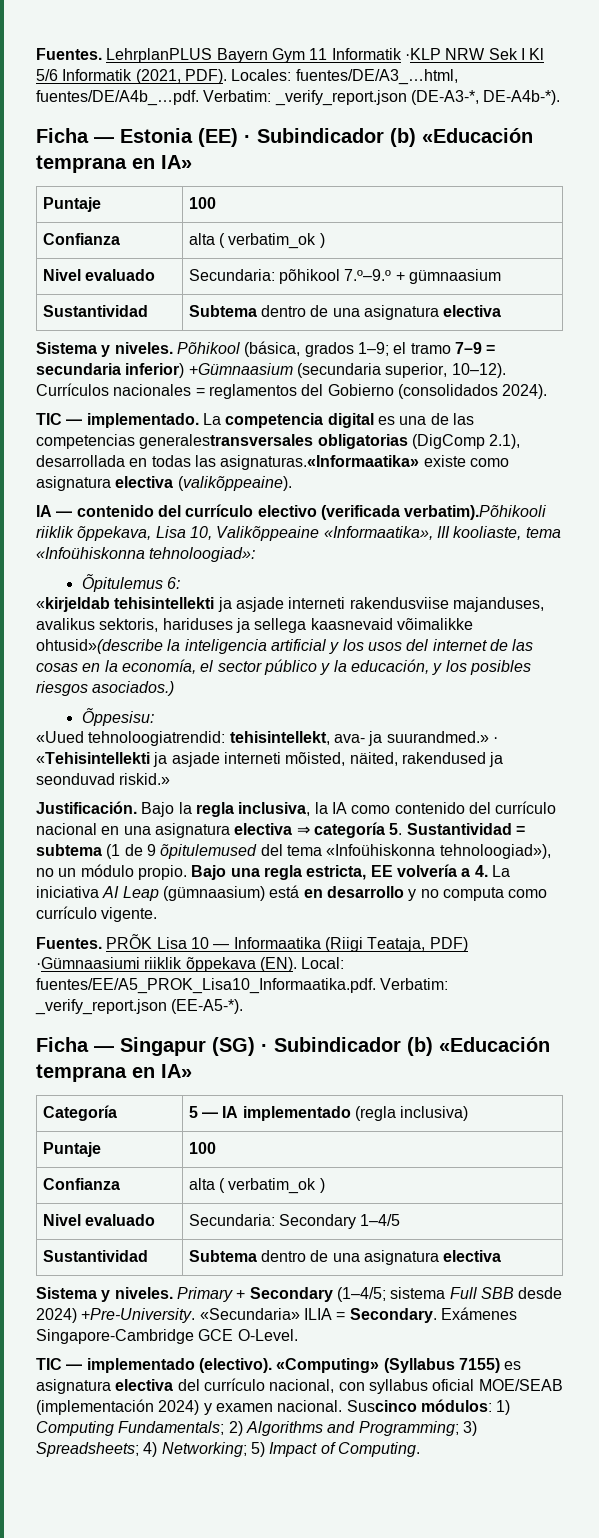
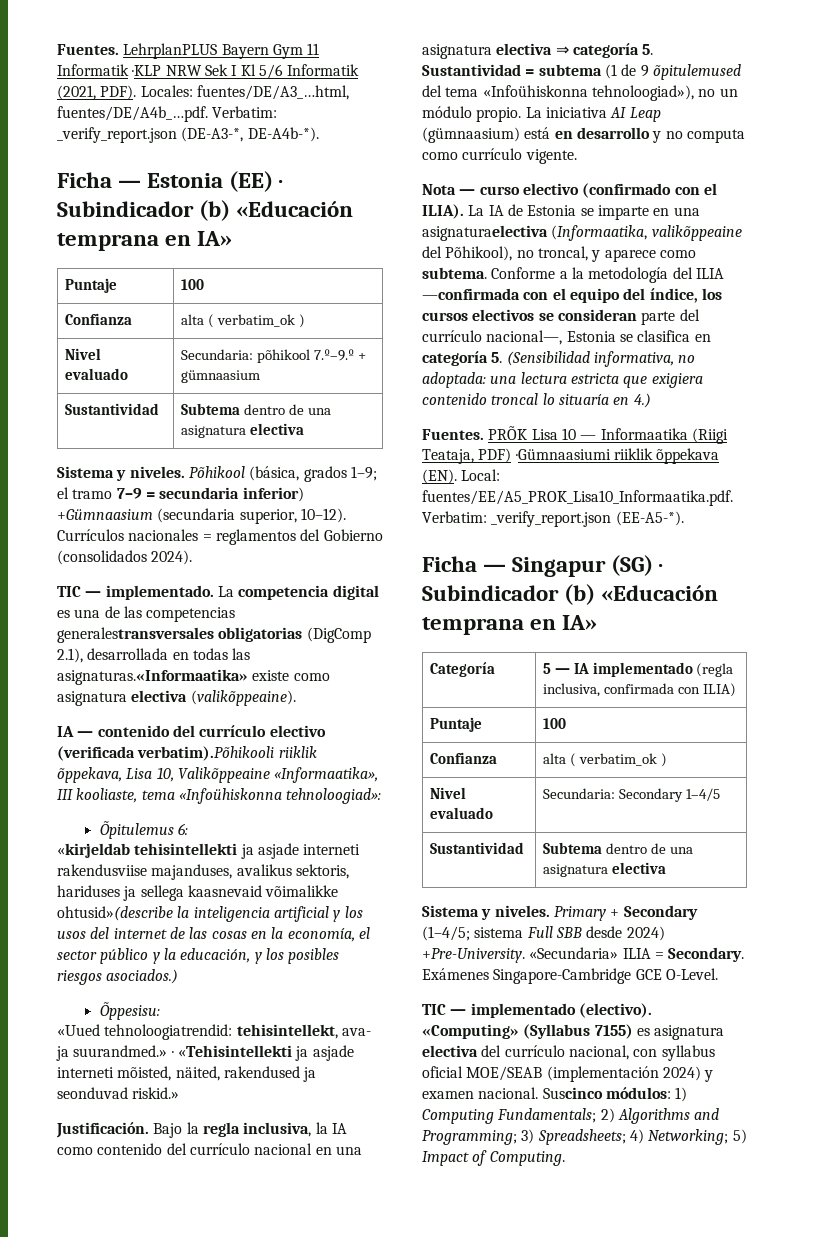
[191,864,488,880] Bajo una regla estricta, EE volvería a 4. -> (522, 114) none
(158, 914) none -> [422,183,717,198] [422,204,700,220] [422,225,742,241] [422,246,696,262] [422,267,724,283] [422,288,722,303] [422,309,700,325] [422,330,711,345] [422,351,696,367] [422,372,703,388] [422,393,651,408] // Nota — curso electivo (confirmado con el ILIA). La IA de Estonia se imparte en una asignaturaelectiva (Informaatika, valikõppeaine del Põhikool), no troncal, y aparece como subtema. Conforme a la metodología del ILIA —confirmada con el equipo del índice, los cursos electivos se consideran parte del currículo nacional—, Estonia se clasifica en categoría 5. (Sensibilidad informativa, no adoptada: una lectura estricta que exigiera contenido troncal lo situaría en 4.)
[400,1106,469,1121] inclusiva) -> [542,683,736,697] inclusiva, confirmada con ILIA)

